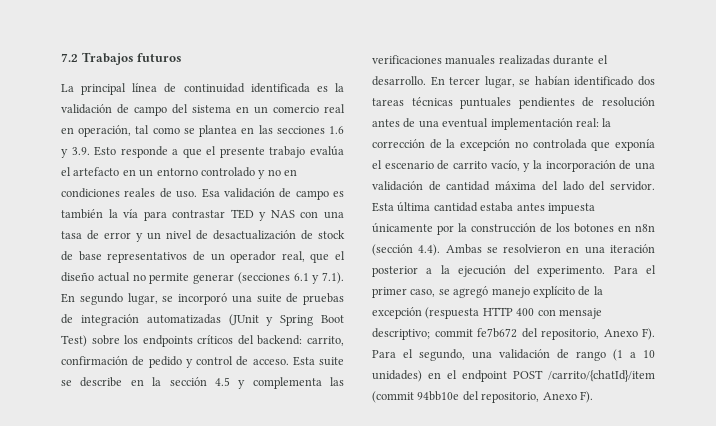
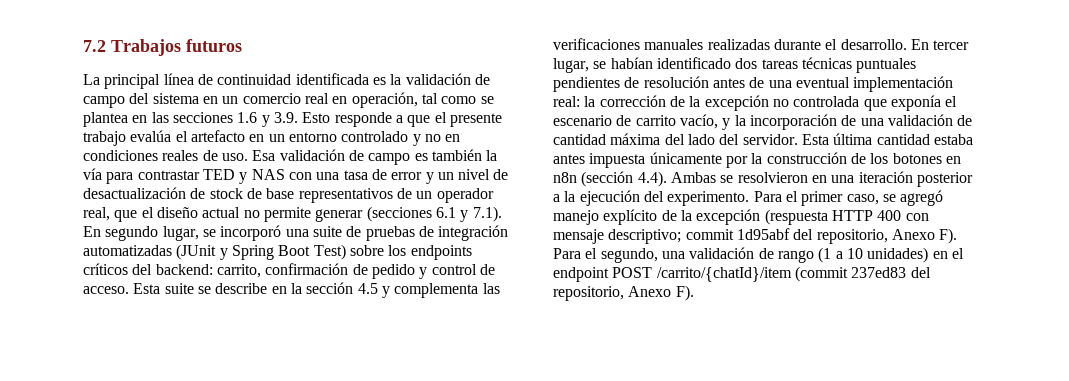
[477,328,517,338] fe7b672 -> [736,228,790,240] 1d95abf
[417,391,460,401] 94bb10e -> [851,267,907,278] 237ed83

